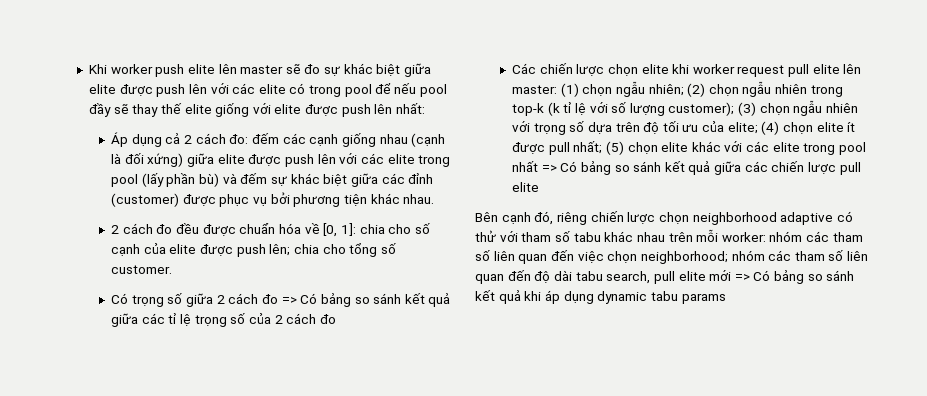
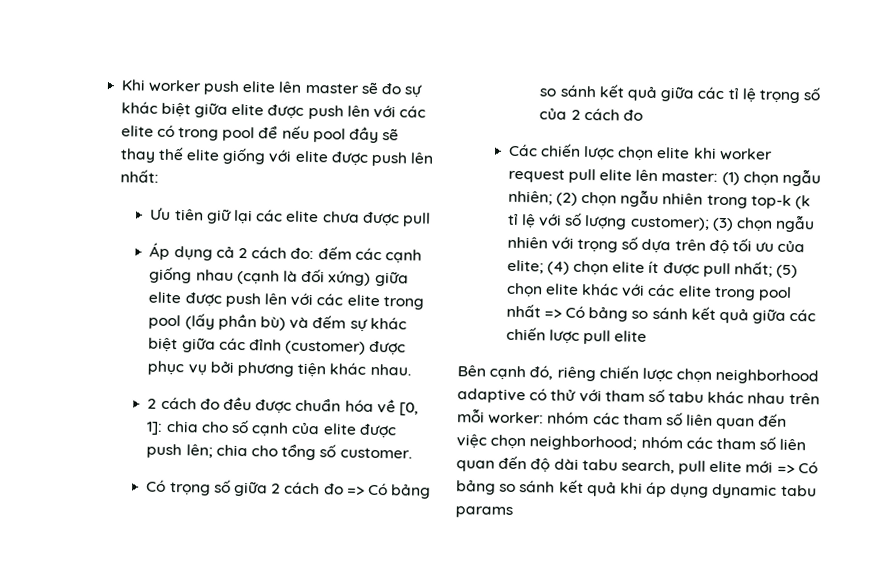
(426, 108) none -> [150,207,431,227] // Ưu tiên giữ lại các elite chưa được pull

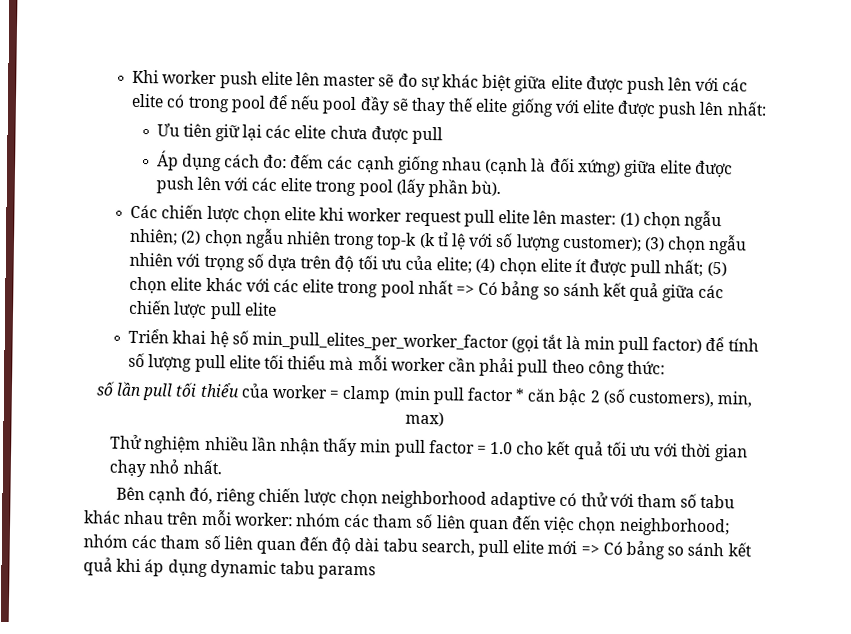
[215,245,248,259] cả 2 -> (222, 162) none
[259,315,407,332] [148,337,407,356] [147,360,411,378] [147,396,419,416] [146,419,397,439] [146,443,412,461] [146,479,432,499] [539,84,822,104] [539,107,643,121] bù) và đếm sự khác biệt giữa các đỉnh (customer) được phục vụ bởi phương tiện khác nhau. // 2 cách đo đều được chuẩn hóa về [0, 1]: chia cho số cạnh của elite được push lên; chia cho tổng số customer. // Có trọng số giữa 2 cách đo => Có bảng so sánh kết quả giữa các tỉ lệ trọng số của 2 cách đo -> [471,180,502,197] bù).
(648, 336) none -> [128,328,759,355] [128,352,665,378] [95,381,753,408] [404,411,444,427] [110,434,748,462] [109,459,222,478] // Triển khai hệ số min_pull_elites_per_worker_factor (gọi tắt là min pull factor) để tính số lượng pull elite tối thiểu mà mỗi worker cần phải pull theo công thức: // số lần pull tối thiểu của worker = clamp (min pull factor * căn bậc 2 (số customers), min, max) // Thử nghiệm nhiều lần nhận thấy min pull factor = 1.0 cho kết quả tối ưu với thời gian chạy nhỏ nhất.

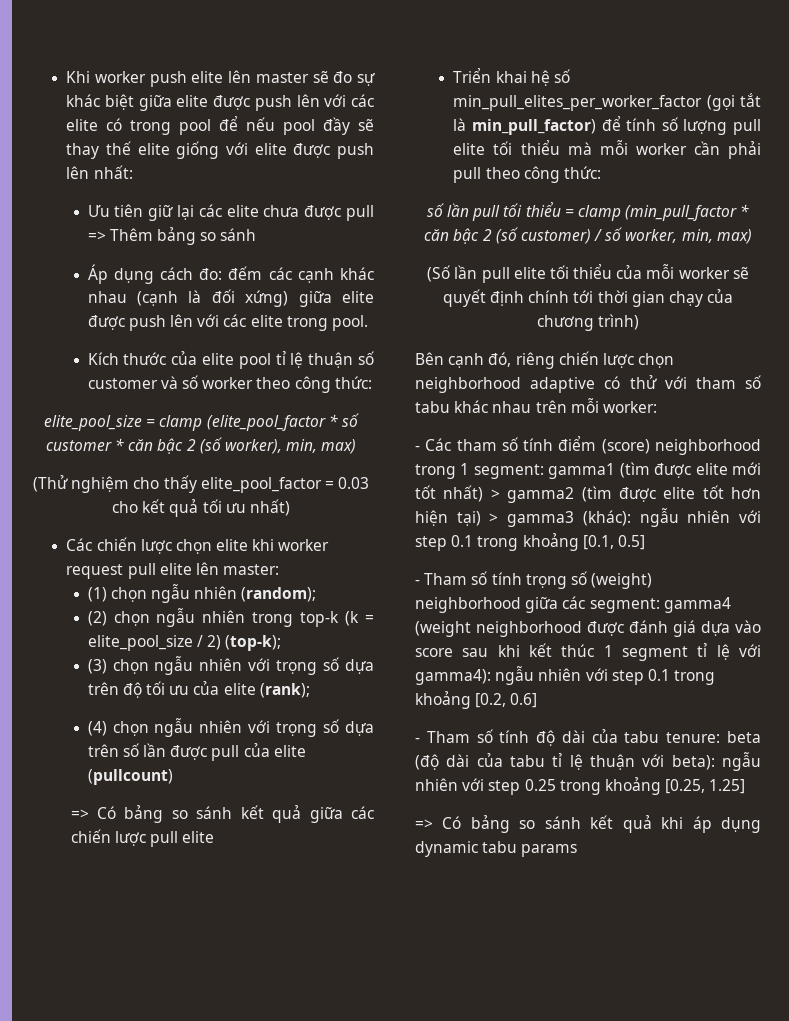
(444, 135) none -> [87,227,257,245] => Thêm bảng so sánh
[396,155,440,175] giống -> [340,267,374,280] khác
[358,178,502,198] pool (lấy phần bù). -> [331,315,368,331] [87,351,374,369] [87,375,372,393] [44,413,359,431] [45,437,357,454] [32,475,370,493] [112,499,290,517] pool. // Kích thước của elite pool tỉ lệ thuận số customer và số worker theo công thức: // elite_pool_size = clamp (elite_pool_factor * số customer * căn bậc 2 (số worker), min, max) // (Thử nghiệm cho thấy elite_pool_factor = 0.03 cho kết quả tối ưu nhất)
(617, 218) none -> (280, 569) //
[129,228,179,246] nhiên; -> [194,586,317,602] nhiên (random); //
[436,232,642,253] tỉ lệ với số lượng customer); -> [364,615,374,623] [87,635,282,651] = elite_pool_size / 2) (top-k); //
[436,257,727,278] [129,276,454,298] elite; (4) chọn elite ít được pull nhất; (5) chọn elite khác với các elite trong pool nhất -> [223,683,310,698] [87,718,374,737] [87,743,306,761] [87,769,173,785] elite (rank); // (4) chọn ngẫu nhiên với trọng số dựa trên số lần được pull của elite (pullcount) //
[583,336,703,355] min pull factor) -> [471,119,596,135] min_pull_factor)
[240,383,753,408] [404,411,444,427] [110,434,748,462] [109,459,222,478] của worker = clamp (min pull factor * căn bậc 2 (số customers), min, max) // Thử nghiệm nhiều lần nhận thấy min pull factor = 1.0 cho kết quả tối ưu với thời gian chạy nhỏ nhất. -> [564,204,750,221] [424,227,752,244] [427,264,749,283] [442,289,734,307] [536,314,640,331] = clamp (min_pull_factor * căn bậc 2 (số customer) / số worker, min, max) // (Số lần pull elite tối thiểu của mỗi worker sẽ quyết định chính tới thời gian chạy của chương trình)
[295,513,730,537] [83,534,578,558] nhóm các tham số liên quan đến việc chọn neighborhood; nhóm các tham số liên quan đến độ dài tabu search, pull elite mới -> [415,436,761,455] [415,462,761,479] [415,485,761,503] [415,508,761,527] [415,533,645,551] [415,571,653,589] [415,596,731,613] [415,620,761,637] [415,643,761,661] [415,666,716,685] [415,691,538,709] [415,729,761,746] [415,752,761,771] [415,777,746,795] // - Các tham số tính điểm (score) neighborhood trong 1 segment: gamma1 (tìm được elite mới tốt nhất) > gamma2 (tìm được elite tốt hơn hiện tại) > gamma3 (khác): ngẫu nhiên với step 0.1 trong khoảng [0.1, 0.5] // - Tham số tính trọng số (weight) neighborhood giữa các segment: gamma4 (weight neighborhood được đánh giá dựa vào score sau khi kết thúc 1 segment tỉ lệ với gamma4): ngẫu nhiên với step 0.1 trong khoảng [0.2, 0.6] // - Tham số tính độ dài của tabu tenure: beta (độ dài của tabu tỉ lệ thuận với beta): ngẫu nhiên với step 0.25 trong khoảng [0.25, 1.25] //

